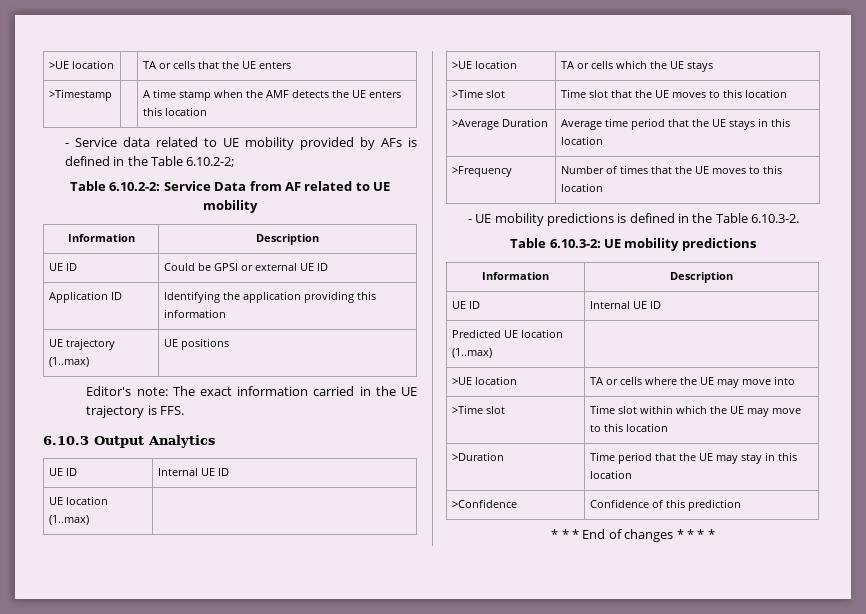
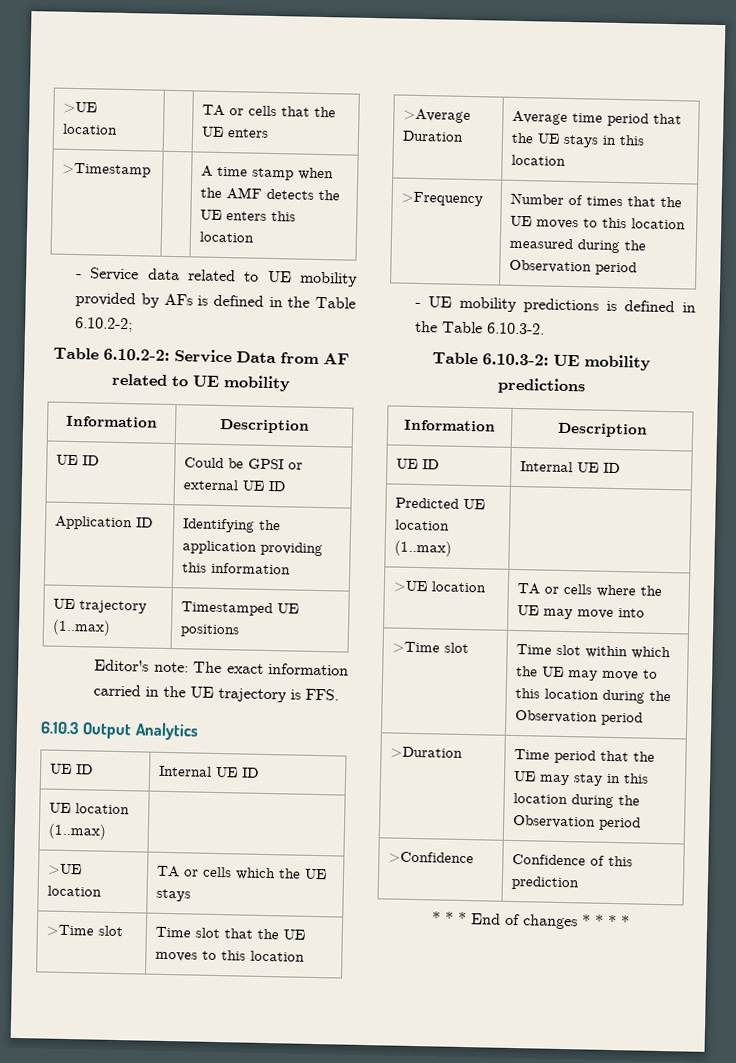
(89, 362) none -> [181,601,274,617] Timestamped
(603, 187) none -> [509,237,647,254] [509,259,638,276] measured during the Observation period
(668, 427) none -> [602,689,672,704] [515,710,644,726] during the Observation period
(632, 474) none -> [571,794,641,809] [513,814,642,831] during the Observation period

